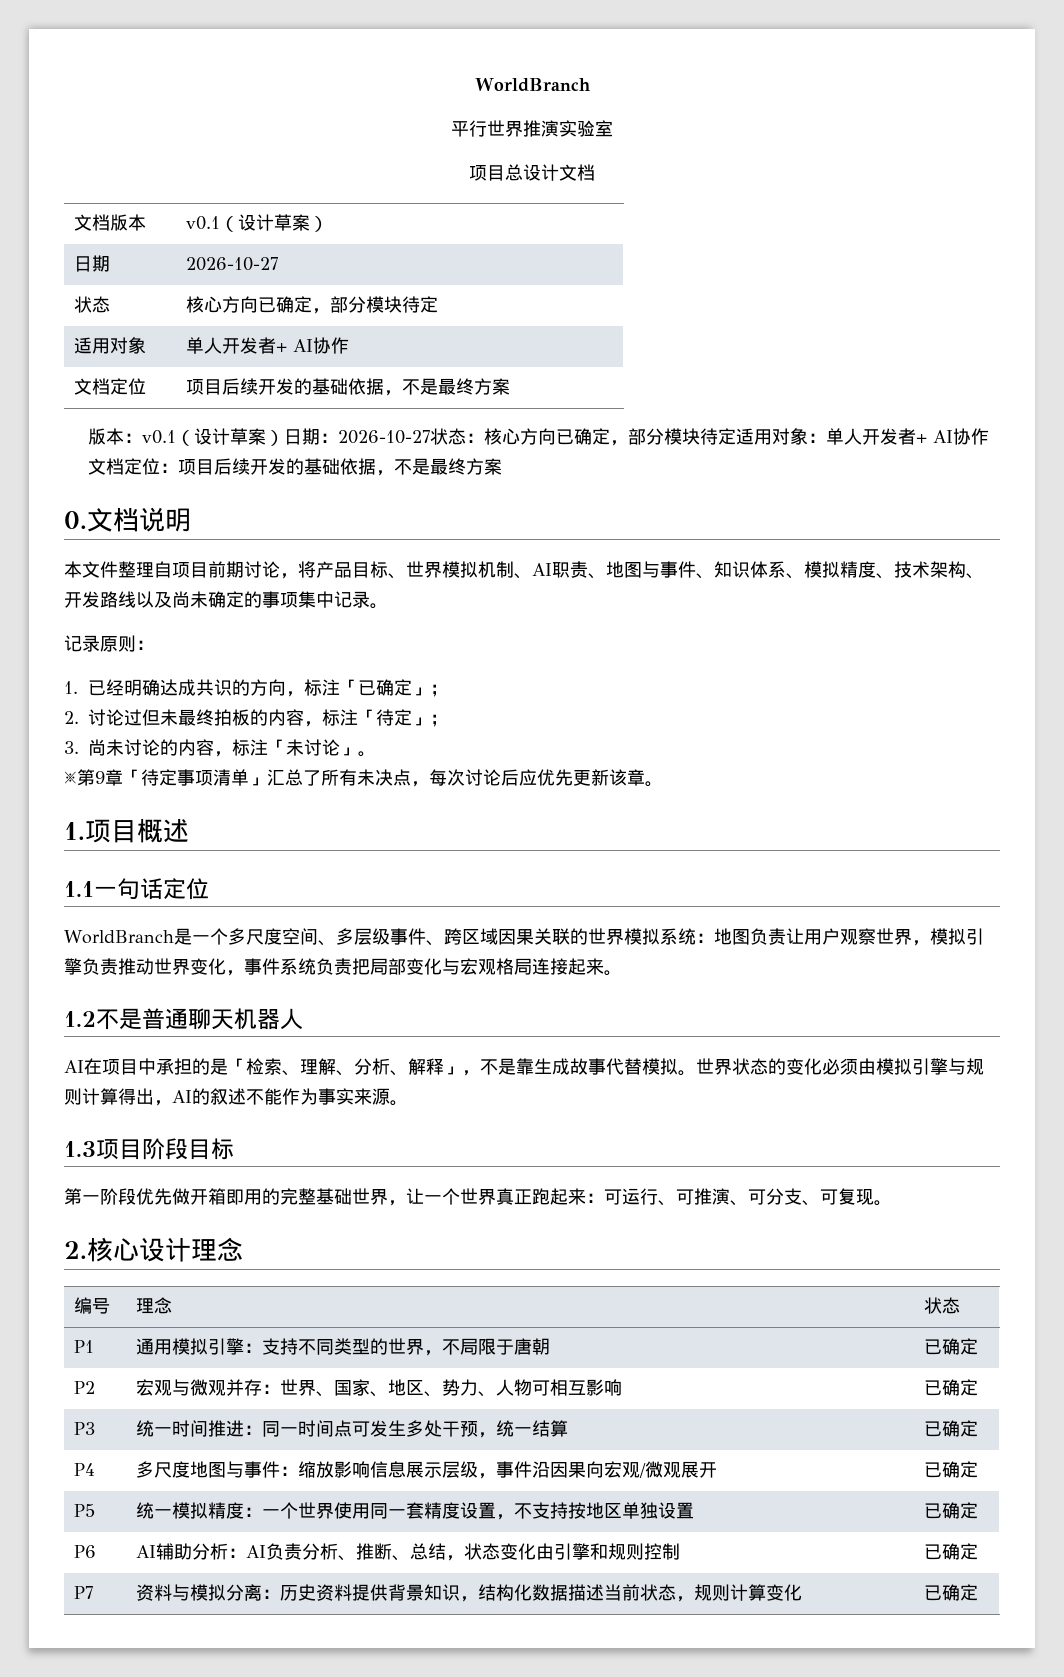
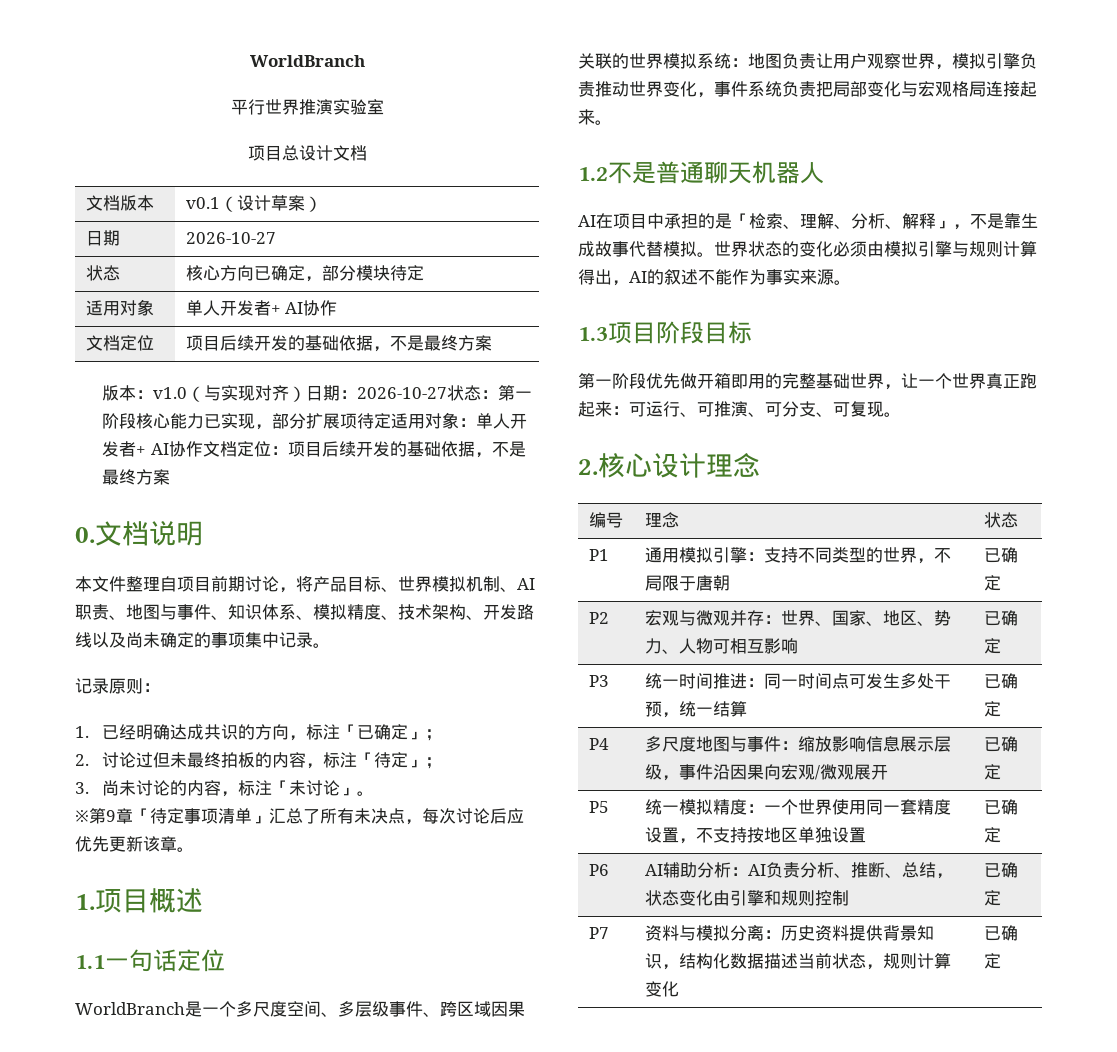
[141,428,266,446] v0.1（设计草案 -> [153,385,290,402] v1.0（与实现对齐
[483,428,700,446] 核心方向已确定，部分模块 -> [498,385,533,401] [102,413,358,430] 第一阶段核心能力已实现，部分扩展项

